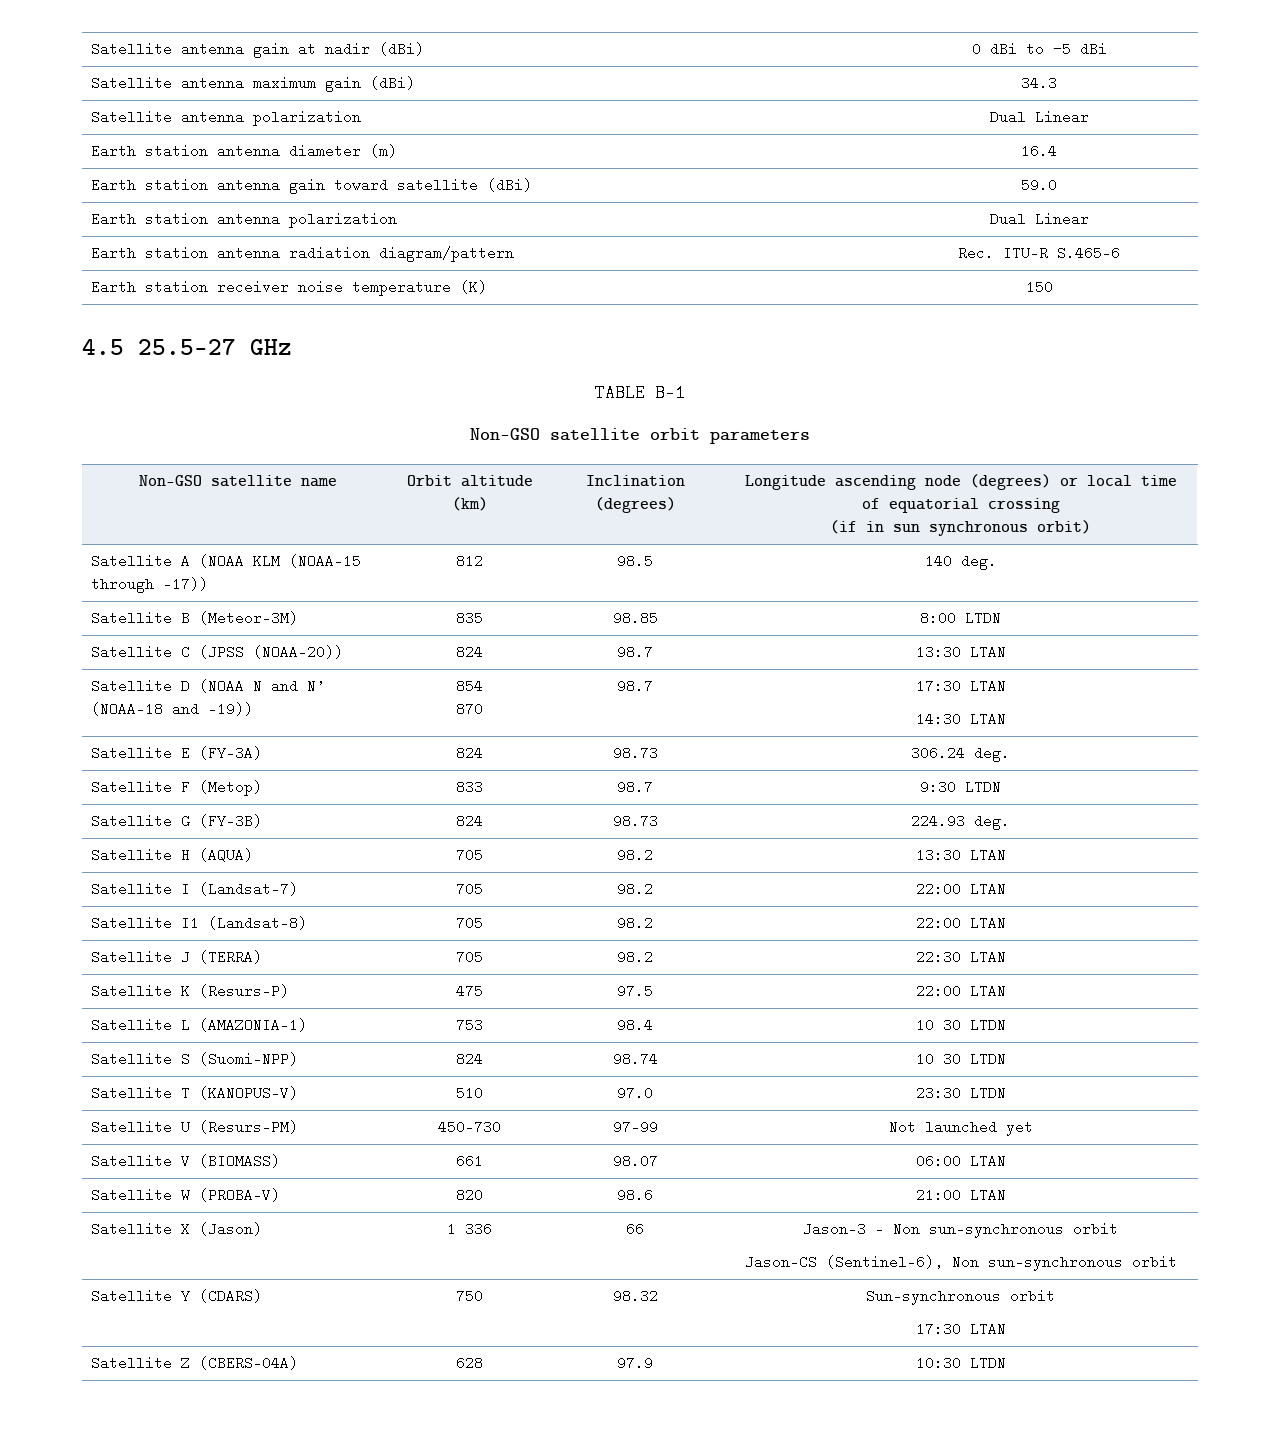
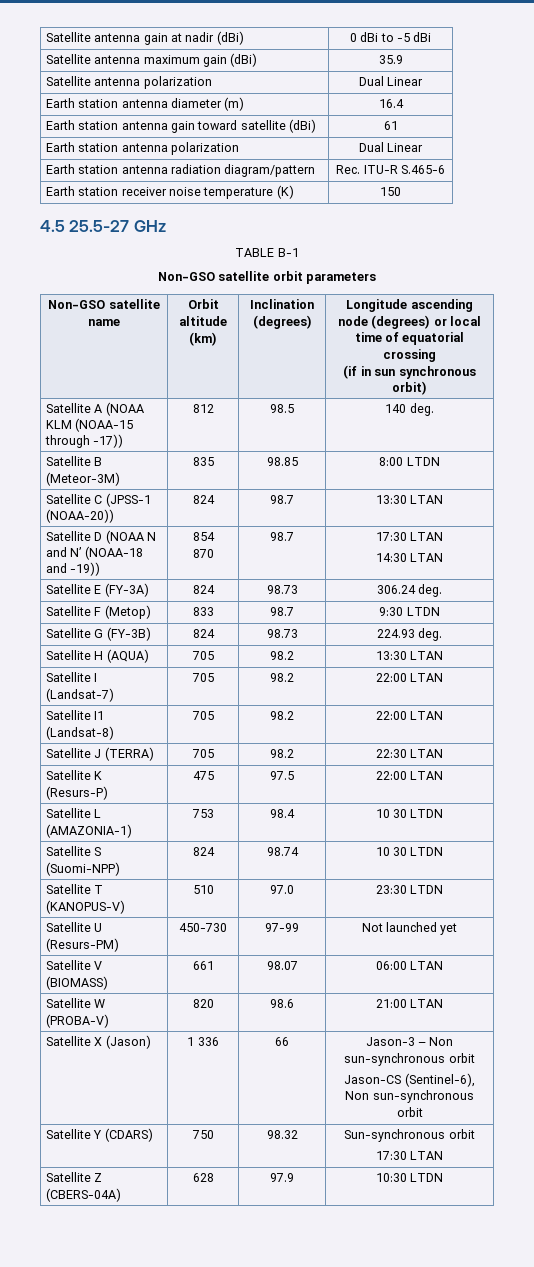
[1021,76,1057,90] 34.3 -> [378,55,403,64] 35.9
[1021,178,1057,192] 59.0 -> [383,121,398,130] 61
[199,645,245,659] (JPSS -> [105,493,151,507] (JPSS-1

